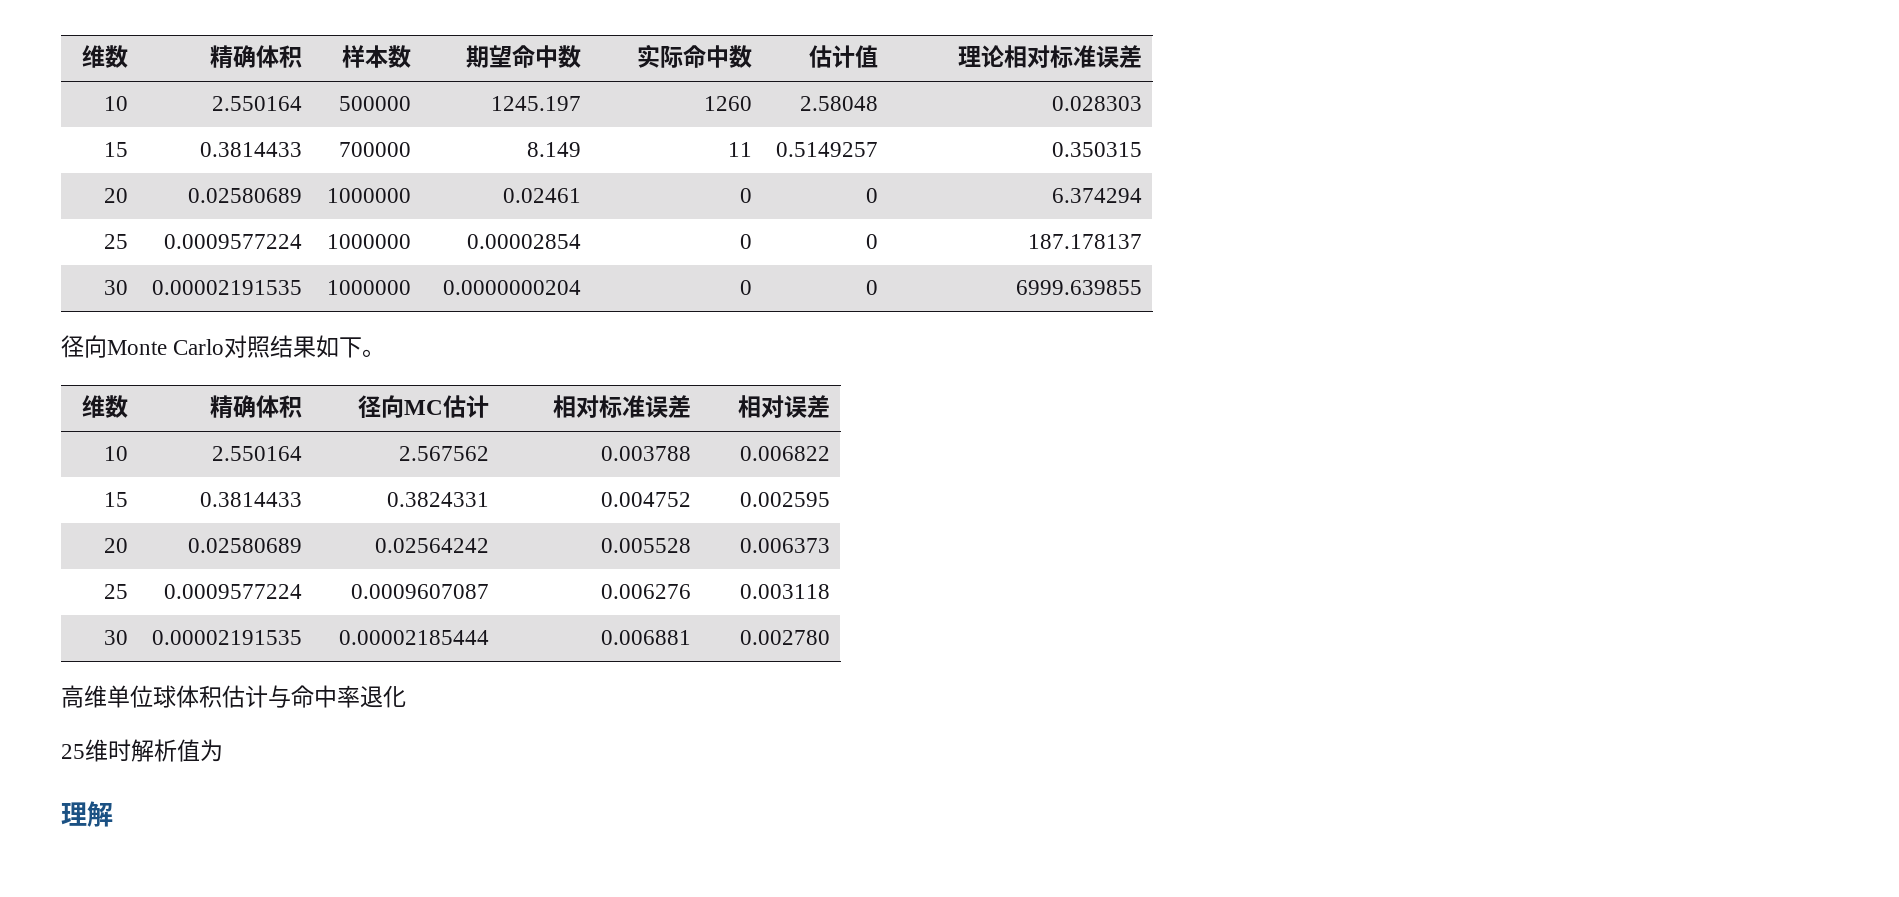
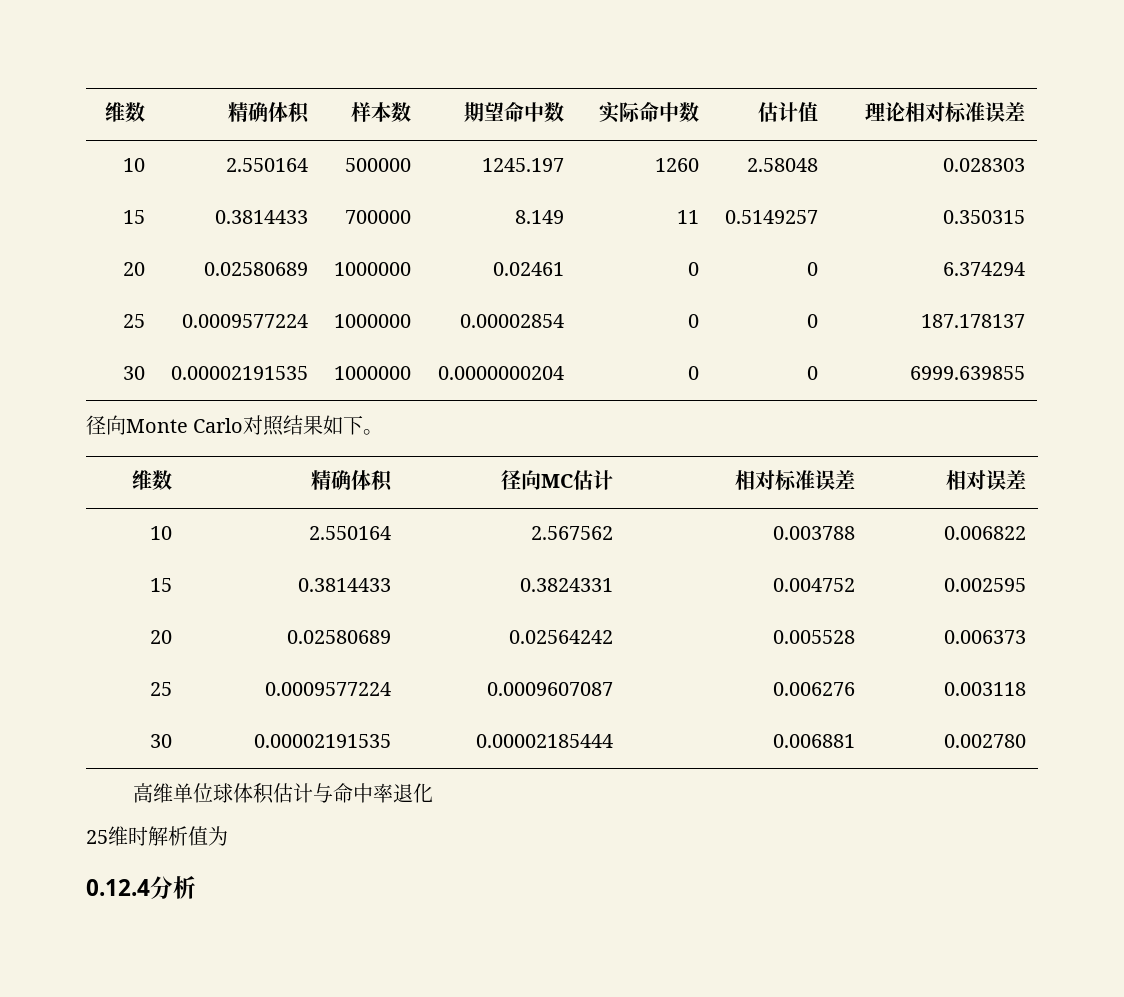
[61,801,113,827] 理解 -> [86,876,196,899] 0.12.4分析

